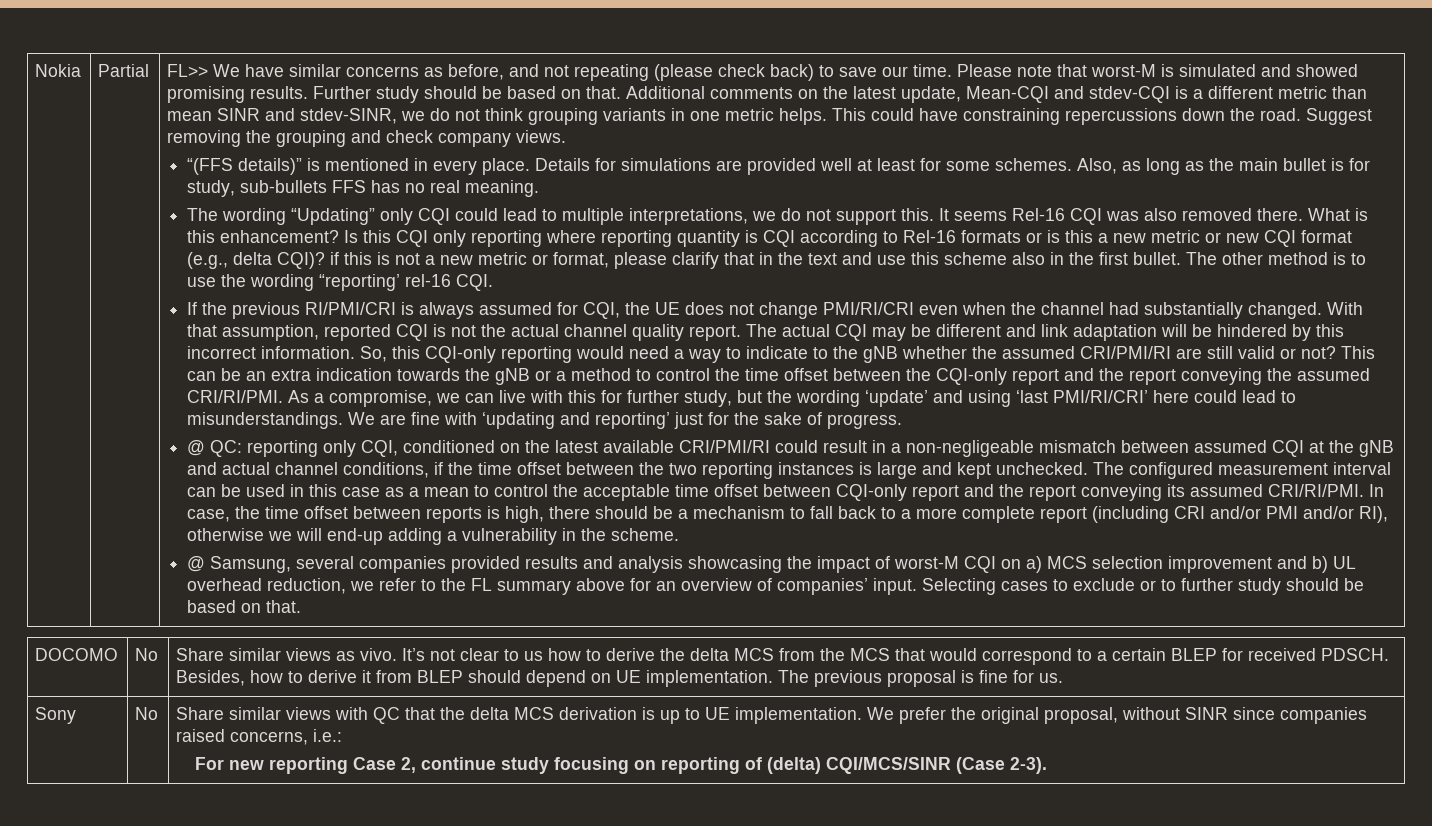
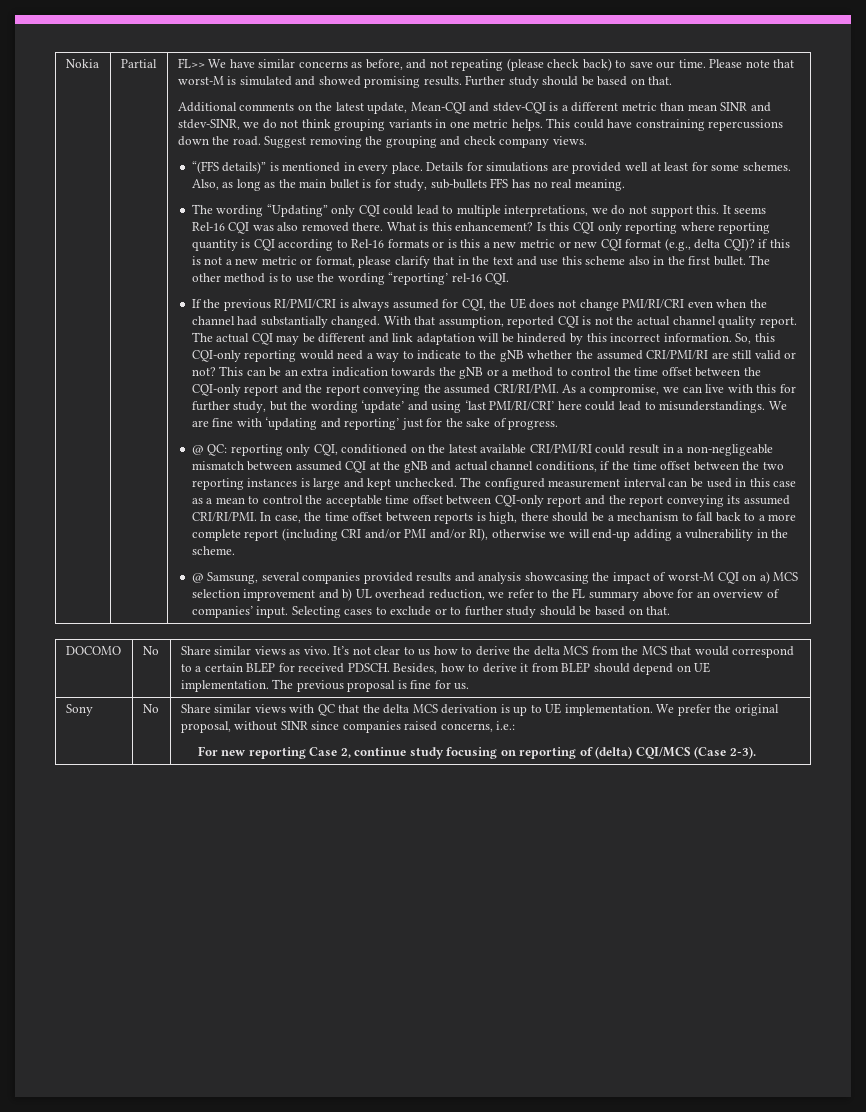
(622, 92) none -> (673, 80) //
[826,757,952,774] CQI/MCS/SINR -> [635,747,691,759] CQI/MCS

